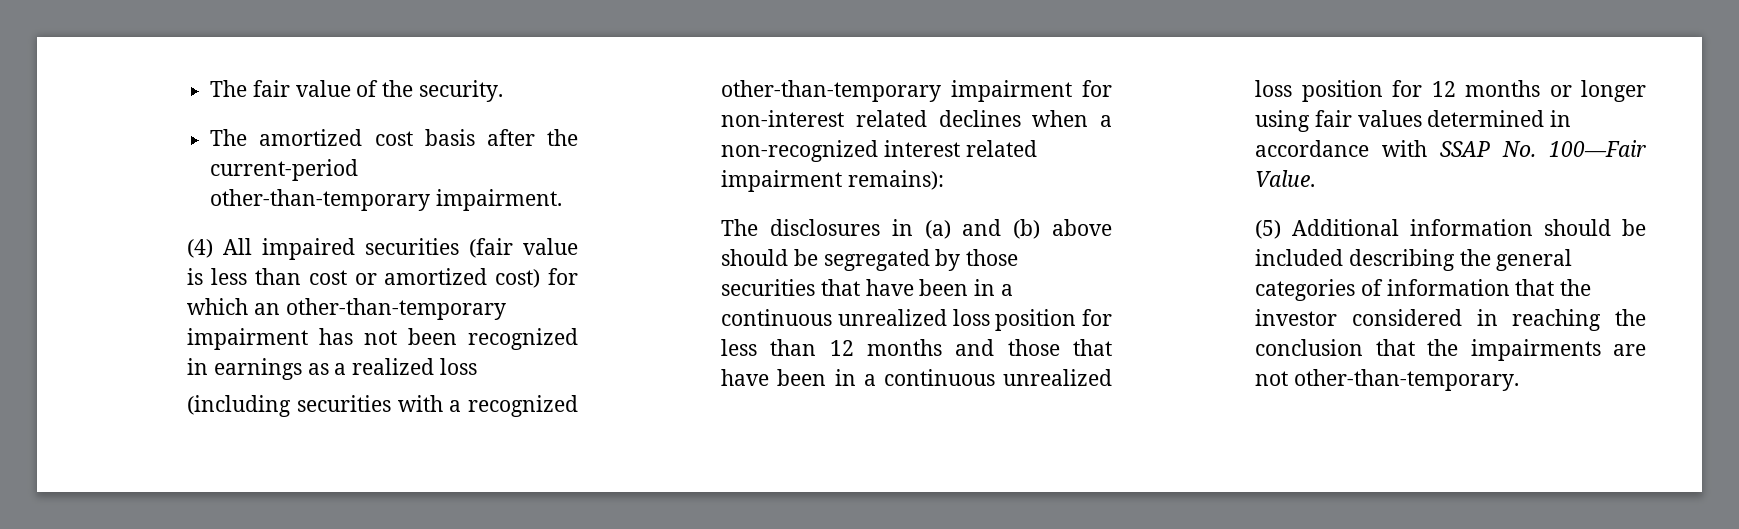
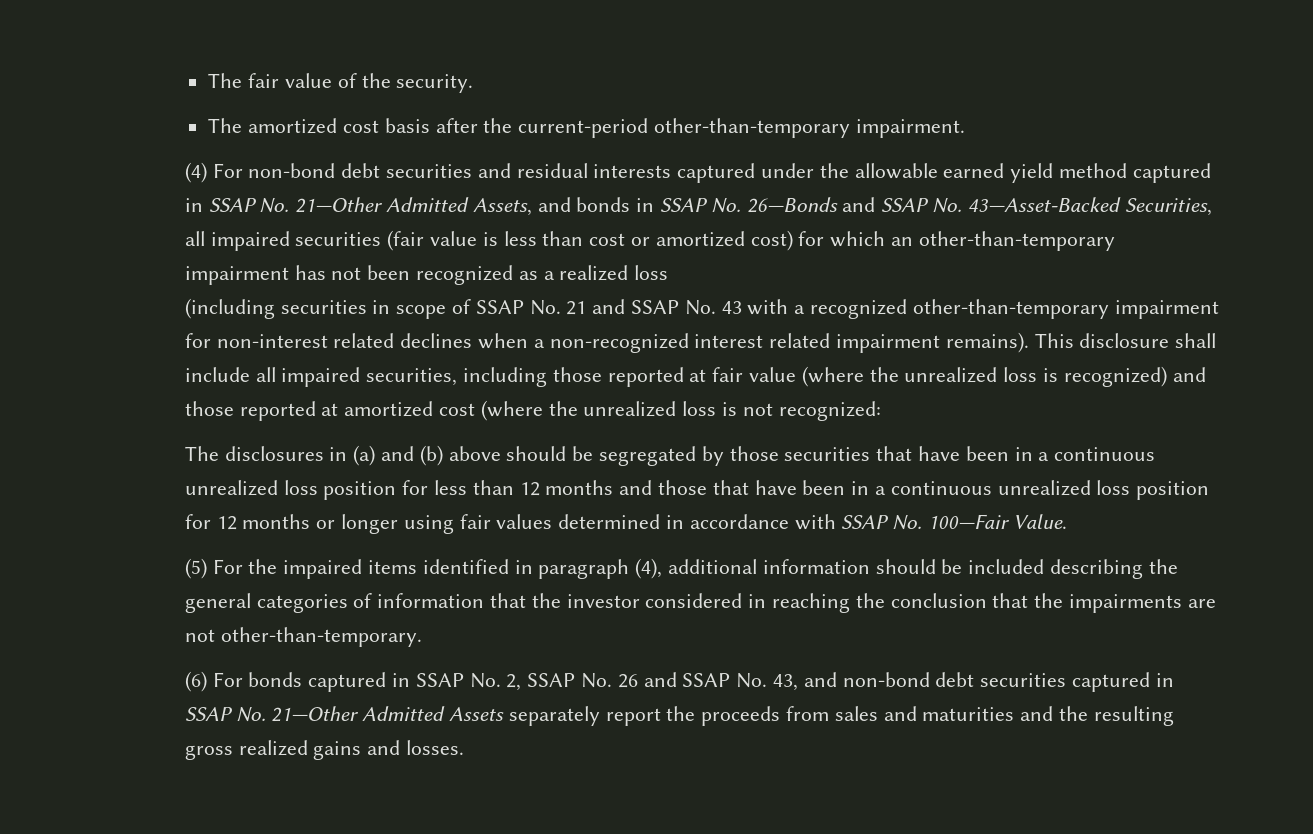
[223,238,253,255] All -> [212,163,1211,183] [184,197,1212,216] [184,231,205,246] For non-bond debt securities and residual interests captured under the allowable earned yield method captured in SSAP No. 21—Other Admitted Assets, and bonds in SSAP No. 26—Bonds and SSAP No. 43—Asset-Backed Securities, all
[187,358,302,380] in earnings -> (513, 275) none
(391, 403) none -> [372,299,742,319] in scope of SSAP No. 21 and SSAP No. 43
[847,170,944,190] remains): -> [945,332,1217,353] [184,366,1206,387] [184,400,881,421] remains). This disclosure shall include all impaired securities, including those reported at fair value (where the unrealized loss is recognized) and those reported at amortized cost (where the unrealized loss is not recognized:
[1292,219,1400,236] Additional -> [212,558,757,579] For the impaired items identified in paragraph (4), additional
(1519, 380) none -> [184,671,1174,692] [184,706,1174,726] [184,740,464,760] // (6) For bonds captured in SSAP No. 2, SSAP No. 26 and SSAP No. 43, and non-bond debt securities captured in SSAP No. 21—Other Admitted Assets separately report the proceeds from sales and maturities and the resulting gross realized gains and losses.

